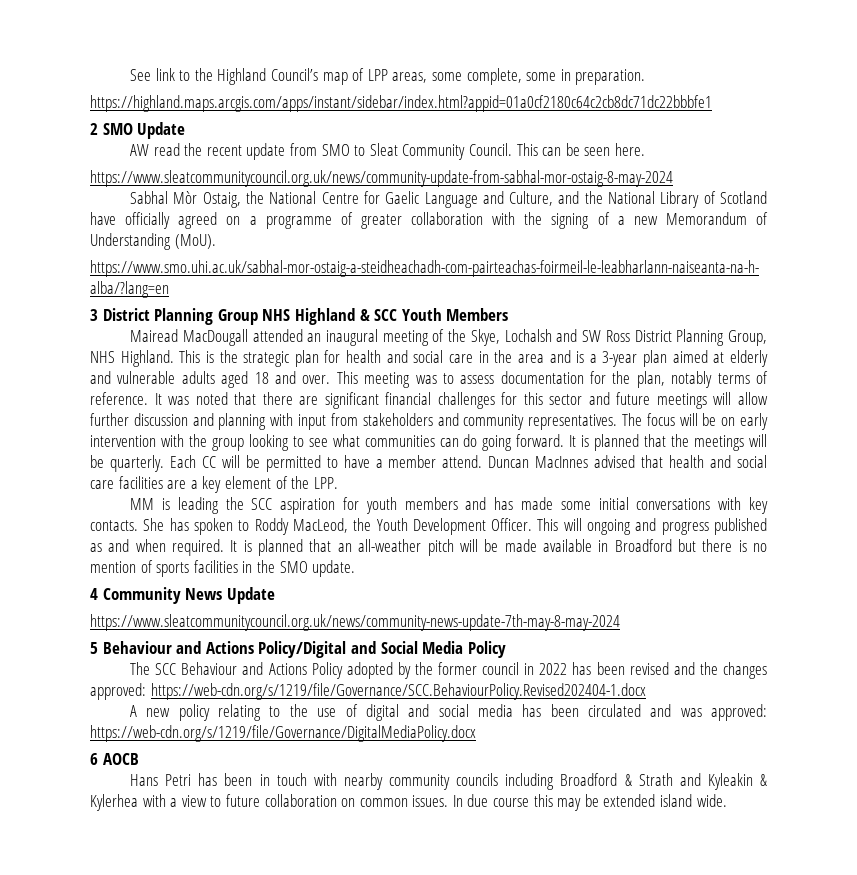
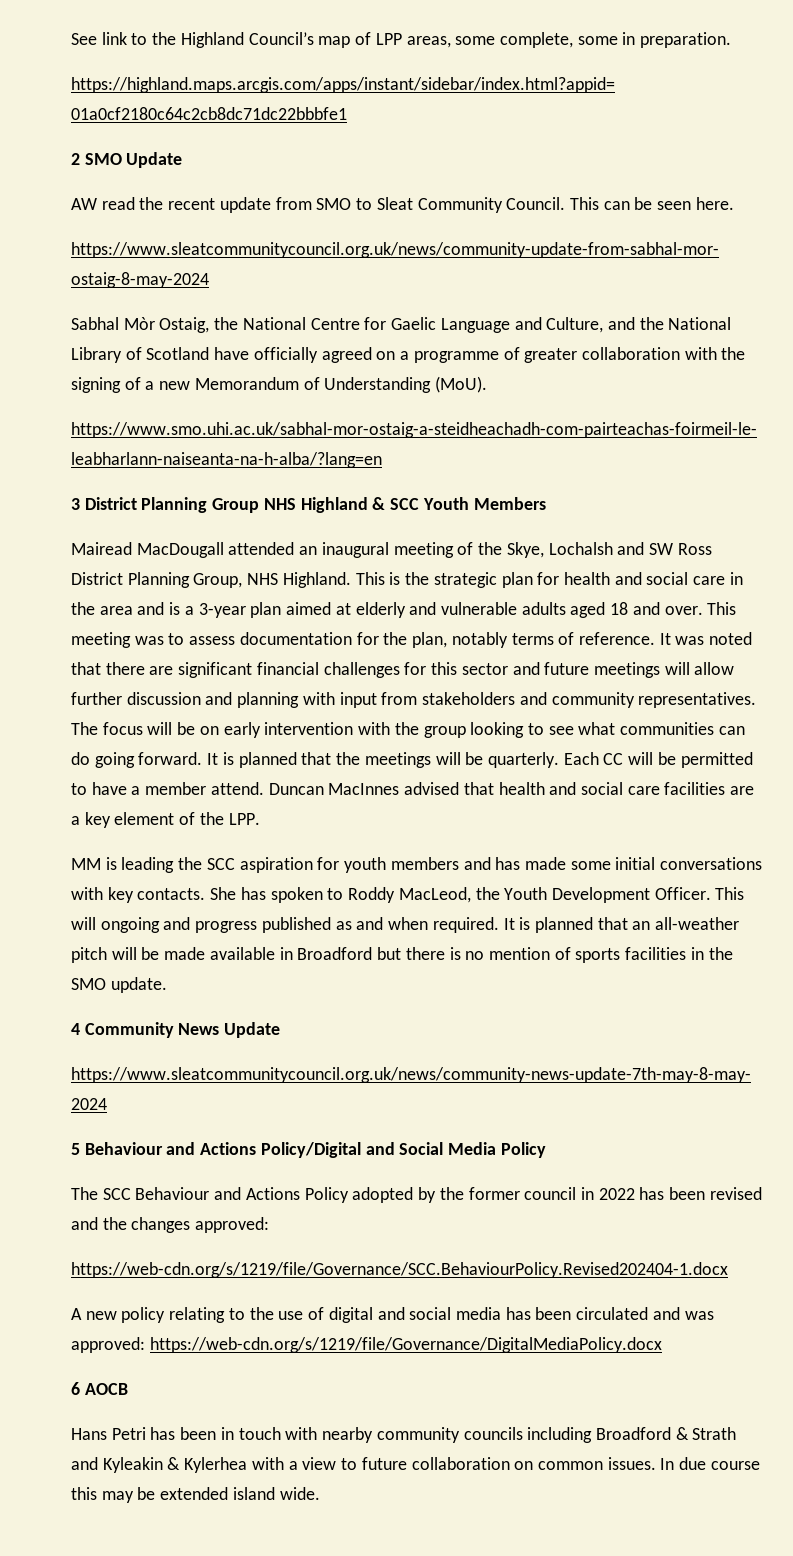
(146, 691) none -> (270, 1225) //

